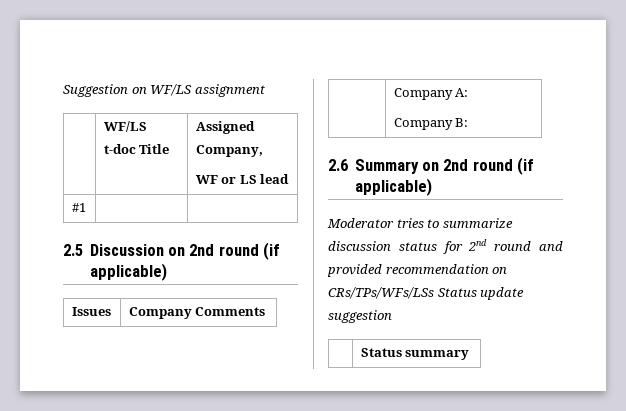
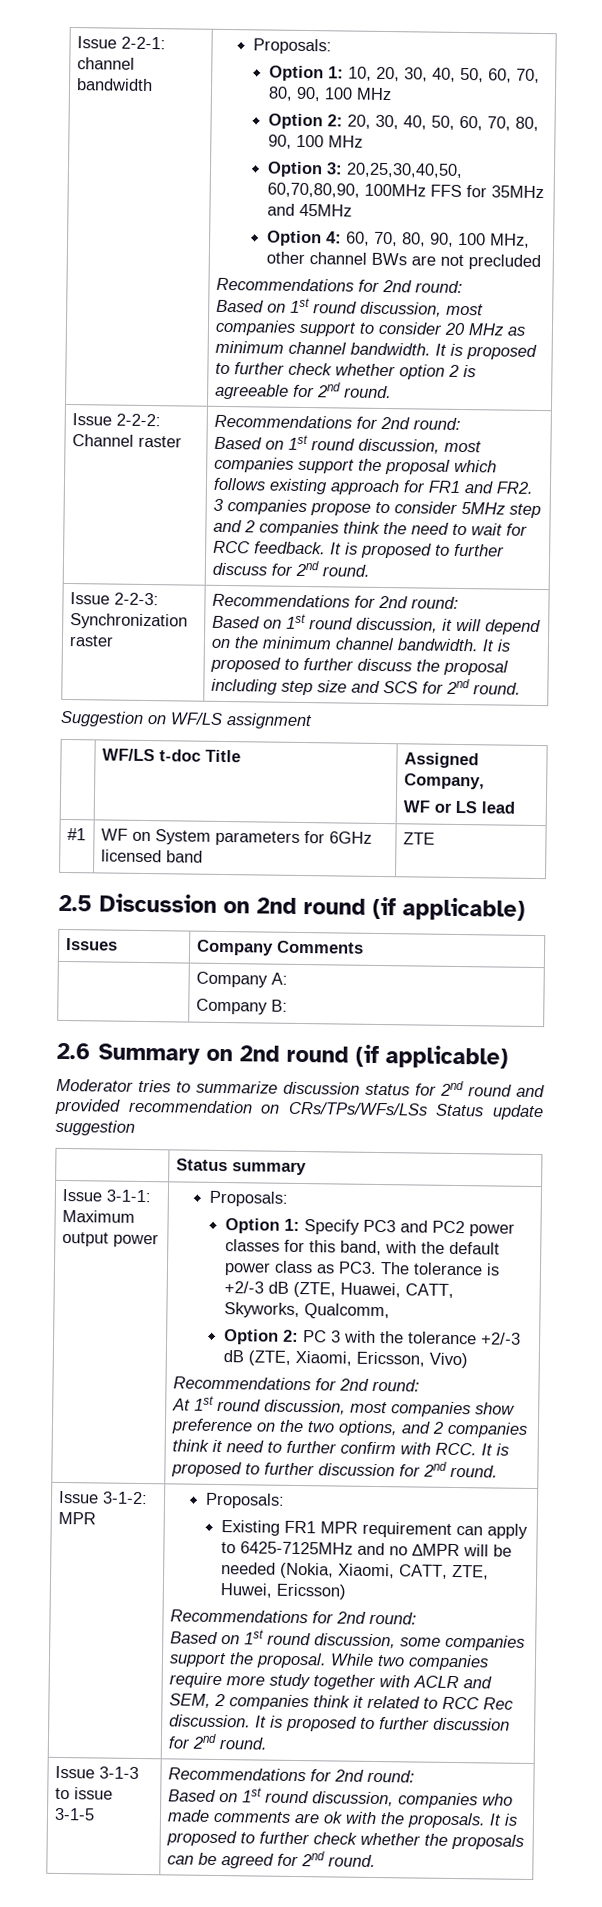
(63, 90) none -> [76,36,166,50] [76,57,135,70] [75,78,153,92] [253,38,333,55] [269,65,541,83] [268,86,393,102] [268,113,540,131] [268,134,364,149] [267,161,464,178] [267,182,545,199] [267,203,353,217] [267,230,531,248] [266,251,542,271] [215,277,463,294] [215,297,484,317] [214,319,526,337] [214,340,537,360] [214,362,476,380] [214,382,392,400] [71,413,161,427] [71,434,182,448] [213,414,461,430] [213,434,482,454] [213,456,497,475] [212,477,534,496] [212,498,541,519] [212,519,528,537] [212,540,505,559] [211,560,370,577] [69,592,159,606] [69,613,188,630] [68,635,114,647] [211,593,459,609] [211,613,541,636] [210,636,511,652] [209,656,509,676] [210,678,521,696] Issue 2-2-1: channel bandwidth | Proposals: // Option 1: 10, 20, 30, 40, 50, 60, 70, 80, 90, 100 MHz // Option 2: 20, 30, 40, 50, 60, 70, 80, 90, 100 MHz // Option 3: 20,25,30,40,50, 60,70,80,90, 100MHz FFS for 35MHz and 45MHz // Option 4: 60, 70, 80, 90, 100 MHz, other channel BWs are not precluded // Recommendations for 2nd round: // Based on 1st round discussion, most companies support to consider 20 MHz as minimum channel bandwidth. It is proposed to further check whether option 2 is agreeable for 2nd round. // Issue 2-2-2: Channel raster | Recommendations for 2nd round: // Based on 1st round discussion, most companies support the proposal which follows existing approach for FR1 and FR2. 3 companies propose to consider 5MHz step and 2 companies think the need to wait for RCC feedback. It is proposed to further discuss for 2nd round. // Issue 2-2-3: Synchronization raster | Recommendations for 2nd round: // Based on 1st round discussion, it will depend on the minimum channel bandwidth. It is proposed to further discuss the proposal including step size and SCS for 2nd round. //
(86, 207) | -> [100,828,372,846] [100,849,203,863] [402,832,435,845] WF on System parameters for 6GHz licensed band | ZTE
(470, 355) none -> [61,1188,151,1203] [61,1209,135,1223] [61,1231,159,1248] [209,1190,289,1207] [225,1218,516,1237] [225,1239,501,1256] [224,1260,501,1276] [224,1281,455,1298] [224,1302,391,1320] [224,1329,522,1345] [223,1350,469,1369] [172,1376,420,1392] [171,1395,515,1418] [170,1418,528,1438] [171,1439,509,1456] [170,1461,498,1478] [57,1490,148,1505] [57,1511,96,1525] [205,1492,286,1509] [221,1520,529,1539] [221,1541,513,1558] [221,1562,490,1580] [220,1583,347,1600] [169,1609,417,1625] [169,1629,525,1651] [168,1652,489,1671] [168,1672,492,1691] [168,1693,514,1711] [168,1714,510,1732] [167,1733,268,1750] [54,1765,139,1779] [54,1787,113,1800] [53,1807,95,1821] [167,1767,415,1783] [167,1787,513,1809] [166,1809,518,1829] [165,1830,524,1850] [166,1851,376,1869] // Issue 3-1-1: Maximum output power | Proposals: // Option 1: Specify PC3 and PC2 power classes for this band, with the default power class as PC3. The tolerance is +2/-3 dB (ZTE, Huawei, CATT, Skyworks, Qualcomm, // Option 2: PC 3 with the tolerance +2/-3 dB (ZTE, Xiaomi, Ericsson, Vivo) // Recommendations for 2nd round: // At 1st round discussion, most companies show preference on the two options, and 2 companies think it need to further confirm with RCC. It is proposed to further discussion for 2nd round. // Issue 3-1-2: MPR | Proposals: // Existing FR1 MPR requirement can apply to 6425-7125MHz and no ∆MPR will be needed (Nokia, Xiaomi, CATT, ZTE, Huwei, Ericsson) // Recommendations for 2nd round: // Based on 1st round discussion, some companies support the proposal. While two companies require more study together with ACLR and SEM, 2 companies think it related to RCC Rec discussion. It is proposed to further discussion for 2nd round. // Issue 3-1-3 to issue 3-1-5 | Recommendations for 2nd round: // Based on 1st round discussion, companies who made comments are ok with the proposals. It is proposed to further check whether the proposals can be agreed for 2nd round.

